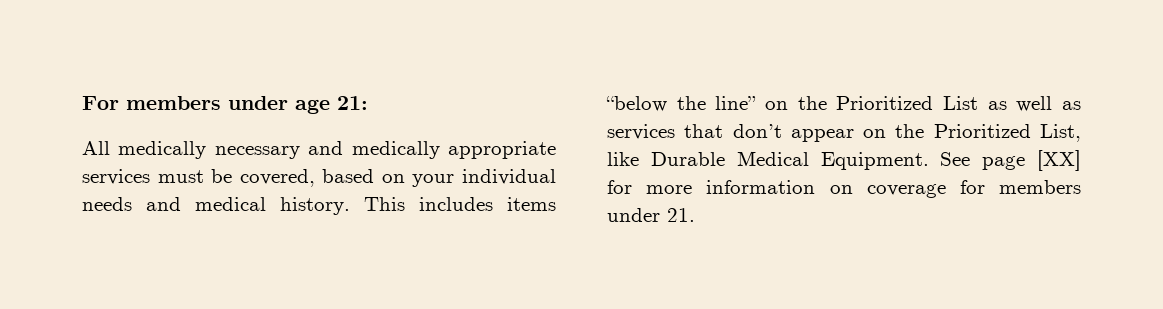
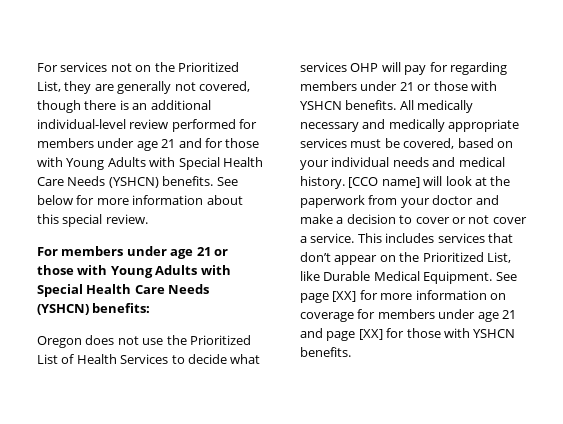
[82,96,368,114] For members under age 21: // -> [37,62,239,72] [37,81,250,94] [37,100,211,113] [37,119,258,132] [37,138,260,151] [37,157,263,170] [37,176,238,188] [37,195,243,205] [37,214,148,227] [37,246,228,259] [37,265,231,278] [37,284,210,297] [37,303,151,315] [37,335,251,348] [37,354,261,364] [300,62,507,75] [300,81,497,91] [300,100,397,110] For services not on the Prioritized List, they are generally not covered, though there is an additional individual-level review performed for members under age 21 and for those with Young Adults with Special Health Care Needs (YSHCN) benefits. See below for more information about this special review. // For members under age 21 or those with Young Adults with Special Health Care Needs (YSHCN) benefits: // Oregon does not use the Prioritized List of Health Services to decide what services OHP will pay for regarding members under 21 or those with YSHCN benefits.
[364,197,556,211] [606,96,1081,112] This includes items “below the line” on the Prioritized List as well as -> [348,176,511,188] [300,195,499,208] [300,214,527,224] [300,233,435,243] [CCO name] will look at the paperwork from your doctor and make a decision to cover or not cover a service. This includes
[667,208,695,222] 21. -> [477,310,516,322] [300,328,516,341] [300,347,351,357] age 21 and page [XX] for those with YSHCN benefits.

